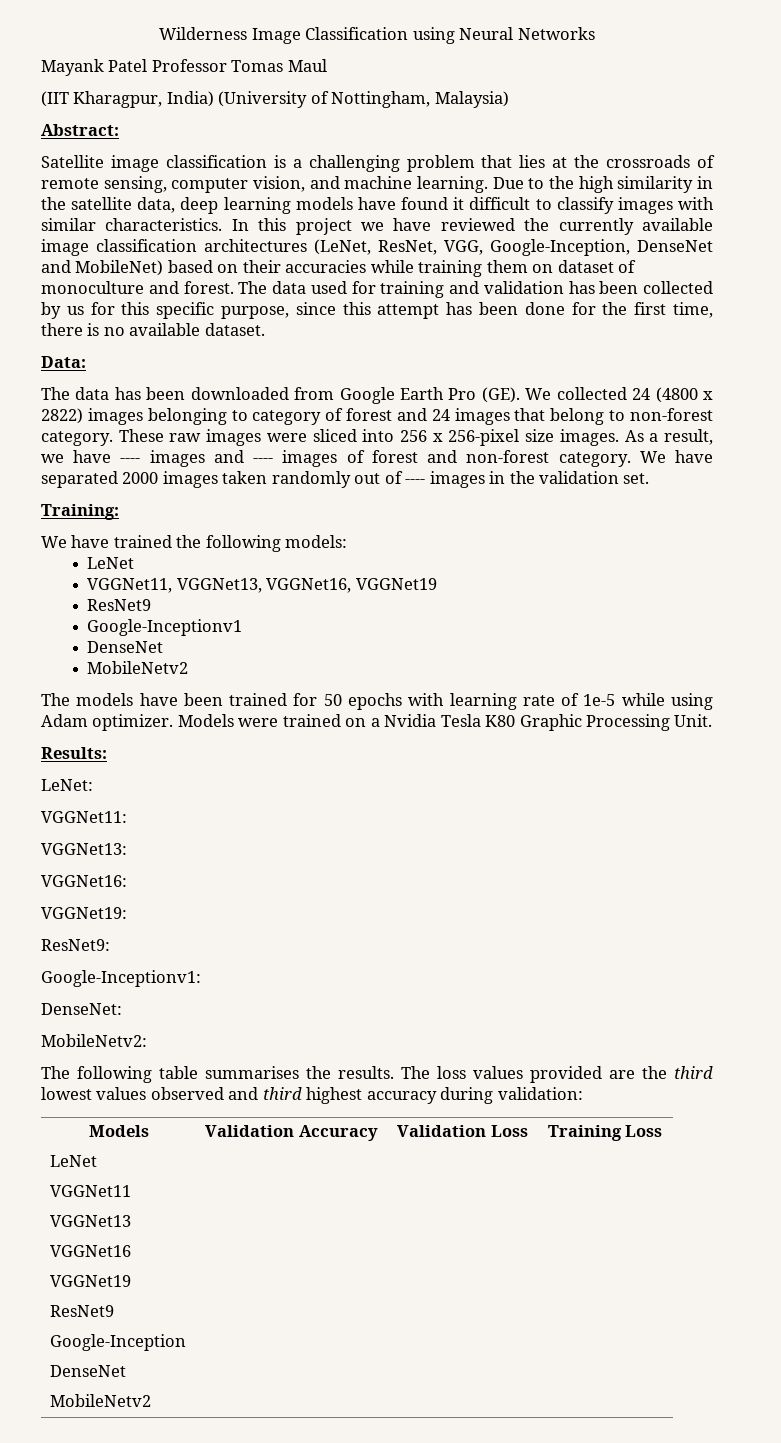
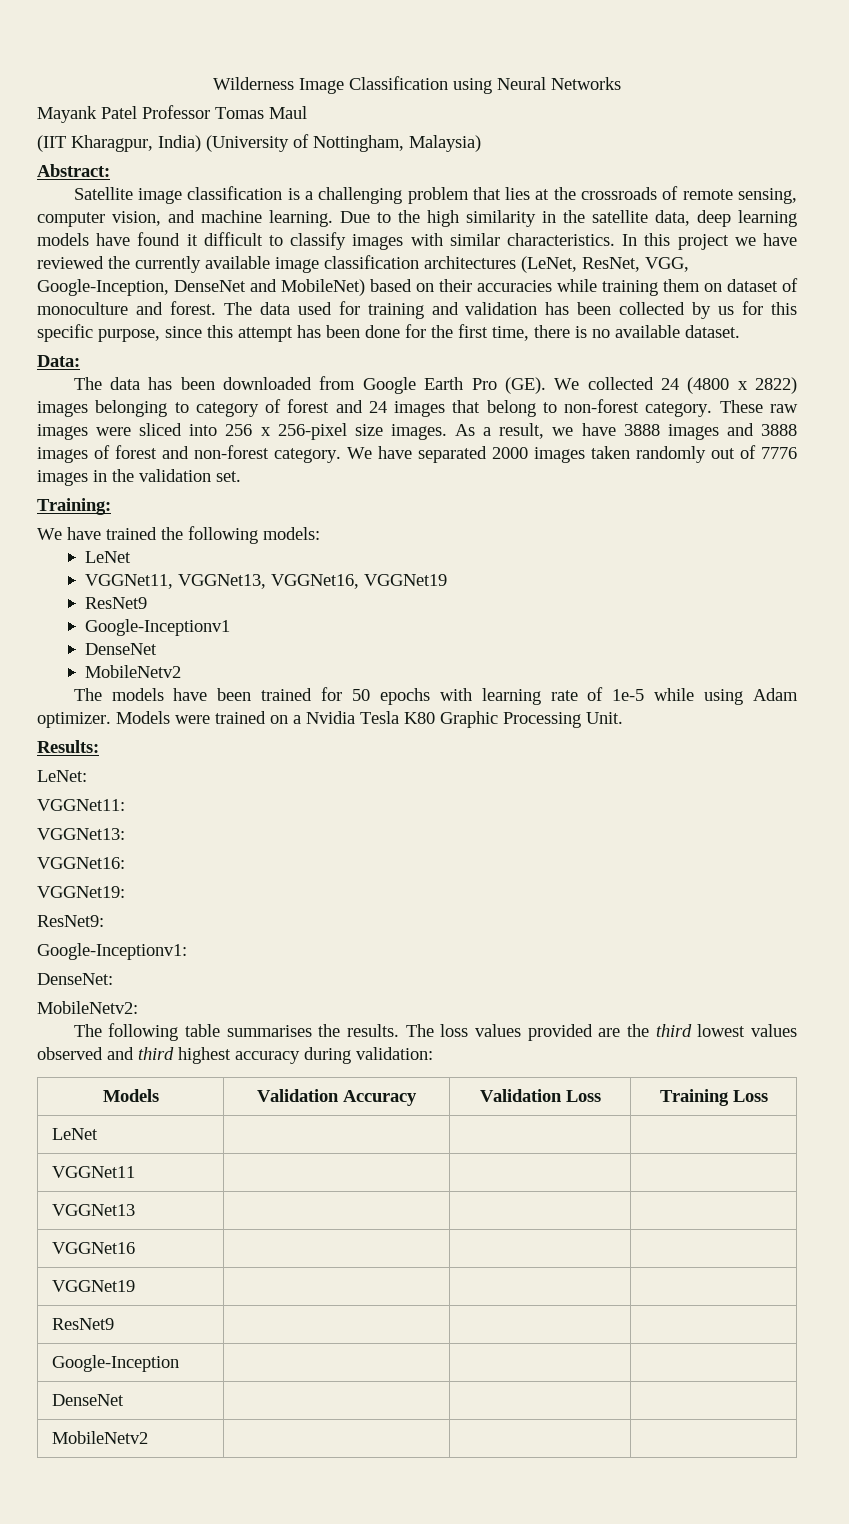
[120,458,141,463] ---- -> [623,424,660,436] 3888
[253,458,274,463] ---- -> [761,424,798,436] 3888
[405,479,426,484] ---- -> [761,447,797,459] 7776

